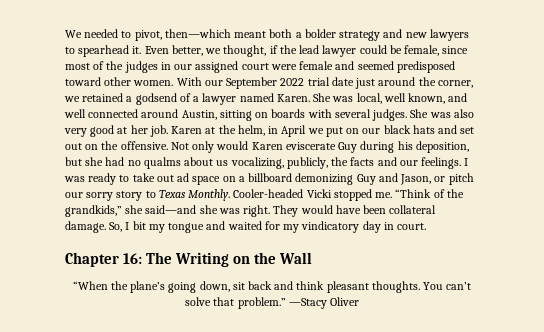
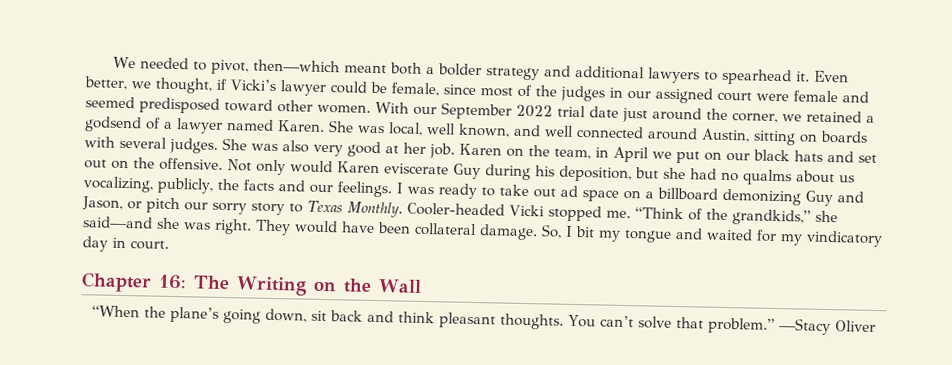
[405,32,427,38] new -> [574,65,645,80] additional
[279,45,320,54] the lead -> [230,79,276,91] Vicki’s
[205,125,265,136] at the helm, -> [506,145,591,160] on the team,

